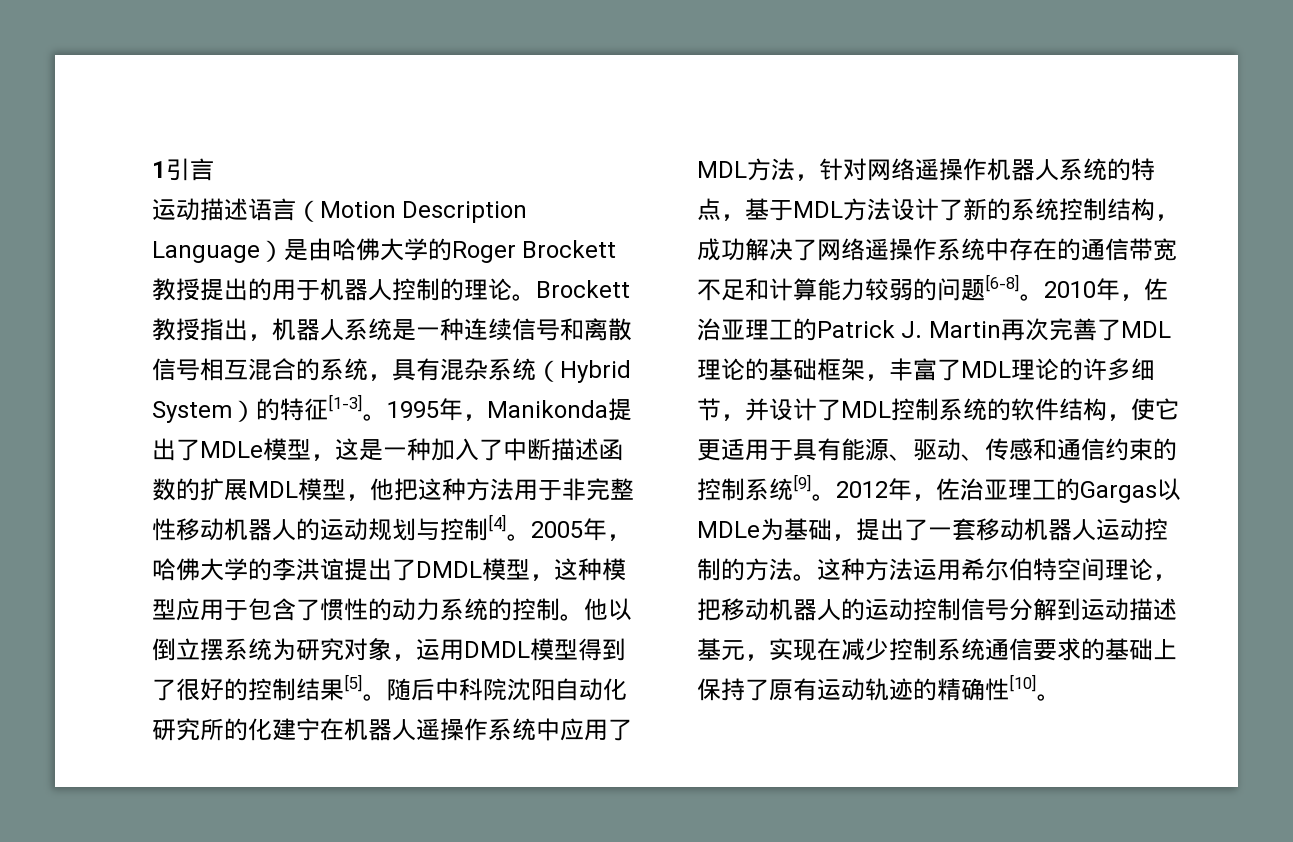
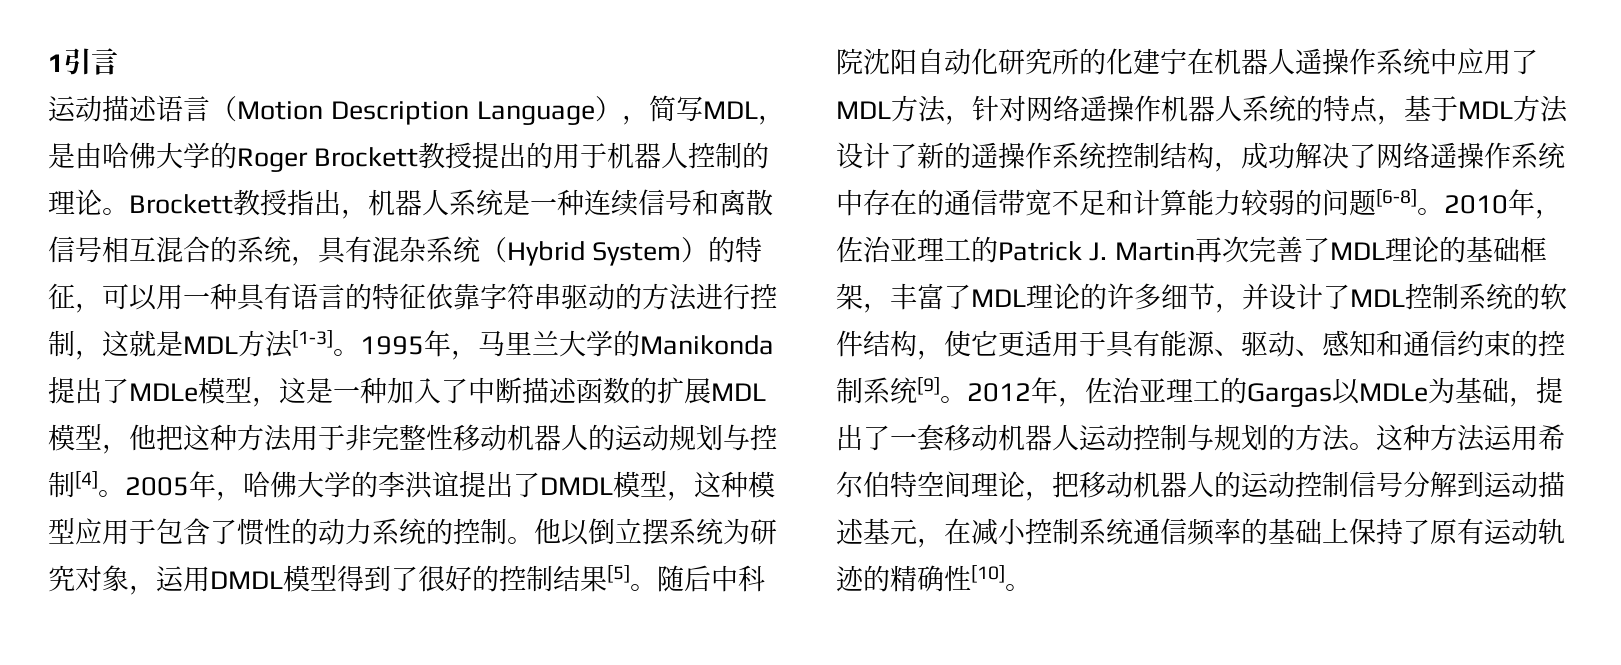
(284, 251) none -> [622,95,786,125] ，简写MDL，
(328, 409) none -> [75,283,777,313] [48,330,293,360] ，可以用一种具有语言的特征依靠字符串驱动的方法进行控制，这就是MDL方法
(487, 417) none -> [478,330,640,357] 马里兰大学的
(1011, 209) none -> [971,142,1052,169] 遥操作
[985,438,1033,461] 传感 -> [1322,330,1376,357] 感知
(721, 569) none -> [1187,424,1268,451] 与规划
[769,638,889,661] 实现在减少 -> [944,518,1026,545] 在减小
[1033,638,1081,661] 要求 -> [1187,518,1241,546] 频率

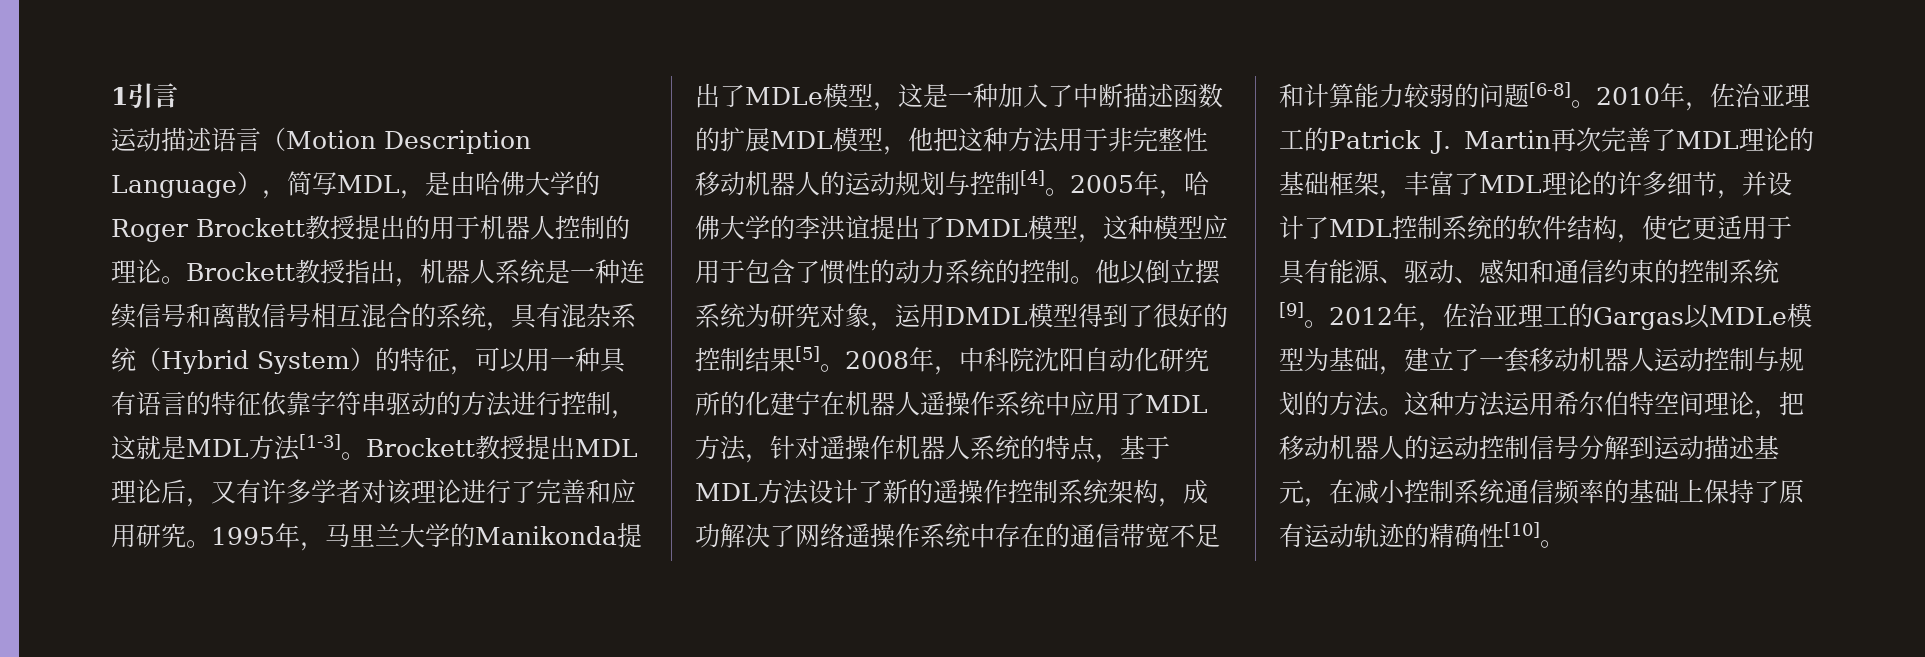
(360, 352) none -> [366,435,638,460] [111,479,636,507] [111,523,211,548] Brockett教授提出MDL理论后，又有许多学者对该理论进行了完善和应用研究。
[657,565,711,592] 随后 -> [845,347,959,375] 2008年，
[1026,95,1080,122] 网络 -> (820, 447) none
[1052,142,1187,169] 系统控制结 -> [1008,479,1133,504] 控制系统架
(1428, 392) none -> [1787,303,1812,328] [1279,347,1304,371] 模型
[1536,377,1563,404] [836,424,863,451] 提出 -> [1404,347,1454,372] 建立

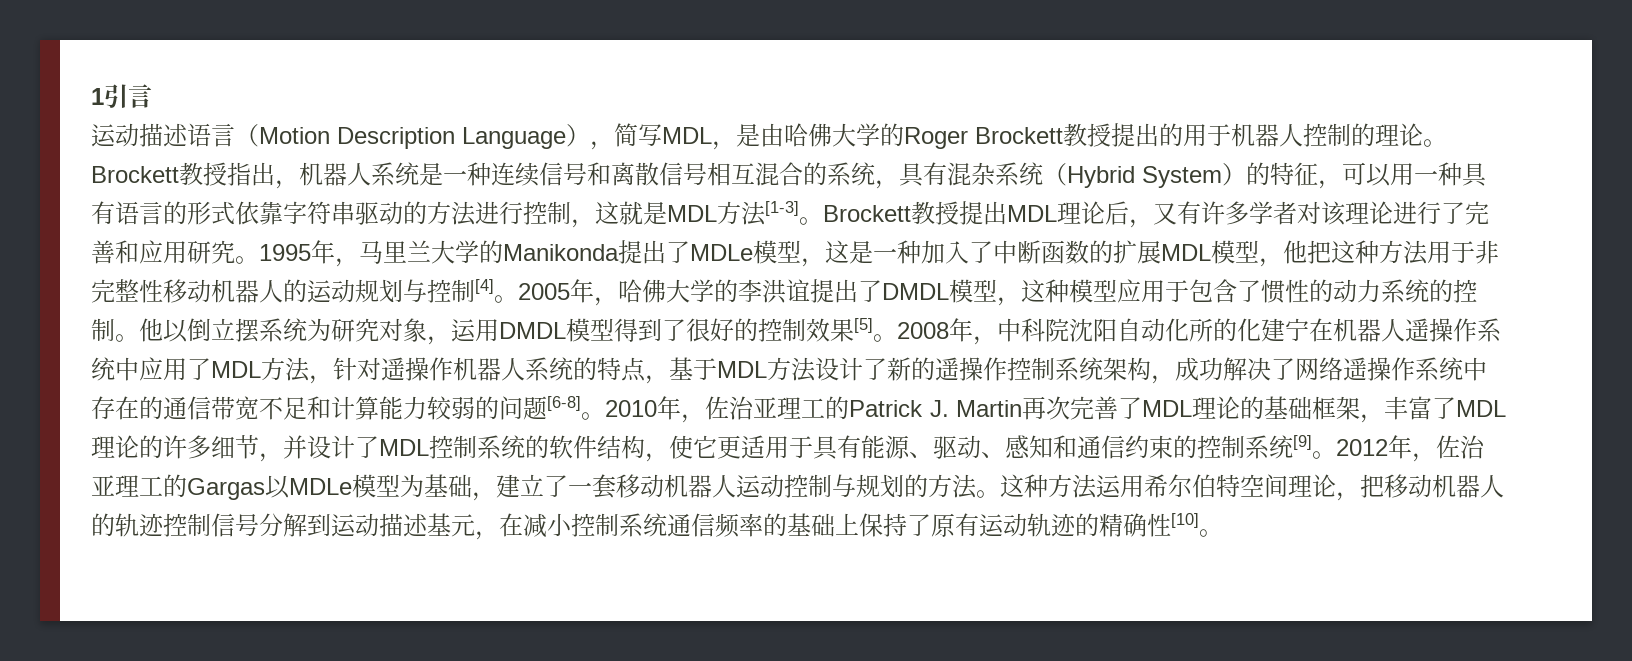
[211,391,261,416] 特征 -> [187,201,235,225] 形式
[1123,83,1174,108] 描述 -> (1041, 252) none
[745,347,770,372] 结 -> [806,318,830,342] 效
[1159,347,1209,372] 研究 -> (1189, 330) none
[1429,435,1479,460] 运动 -> [115,513,164,537] 轨迹

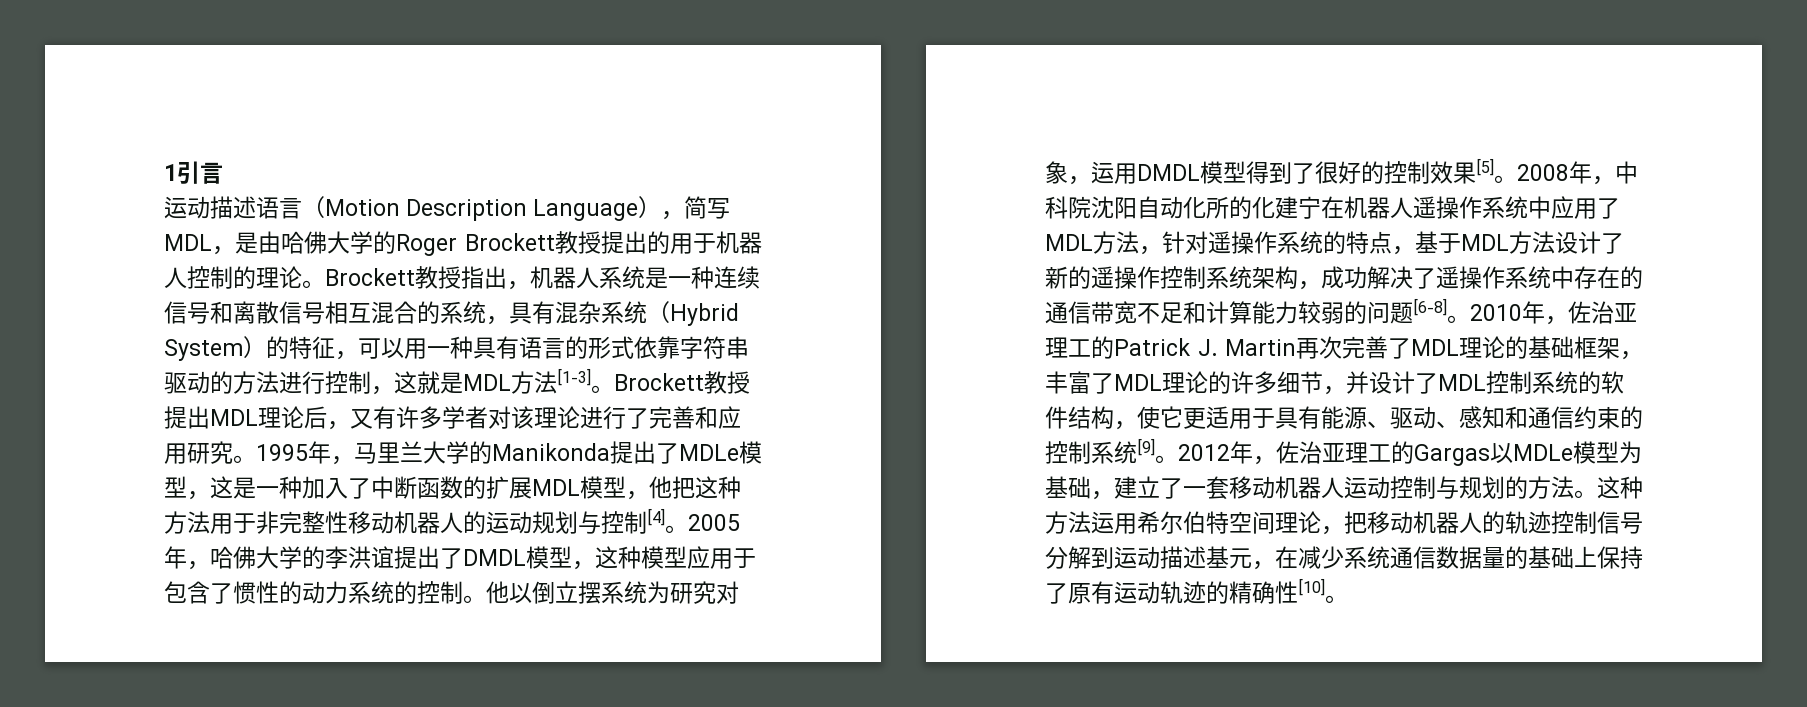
[453,357,525,381] 机器人 -> (1277, 242) none
[1295,357,1343,381] 网络 -> (1436, 278) none
[547,513,619,537] 小控制 -> [1321,546,1344,569] 少
[715,513,763,538] 频率 -> [1436,546,1505,569] 数据量

